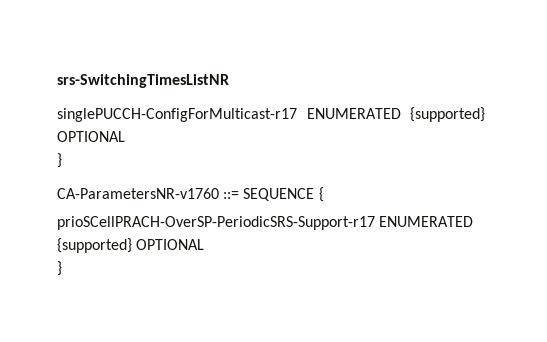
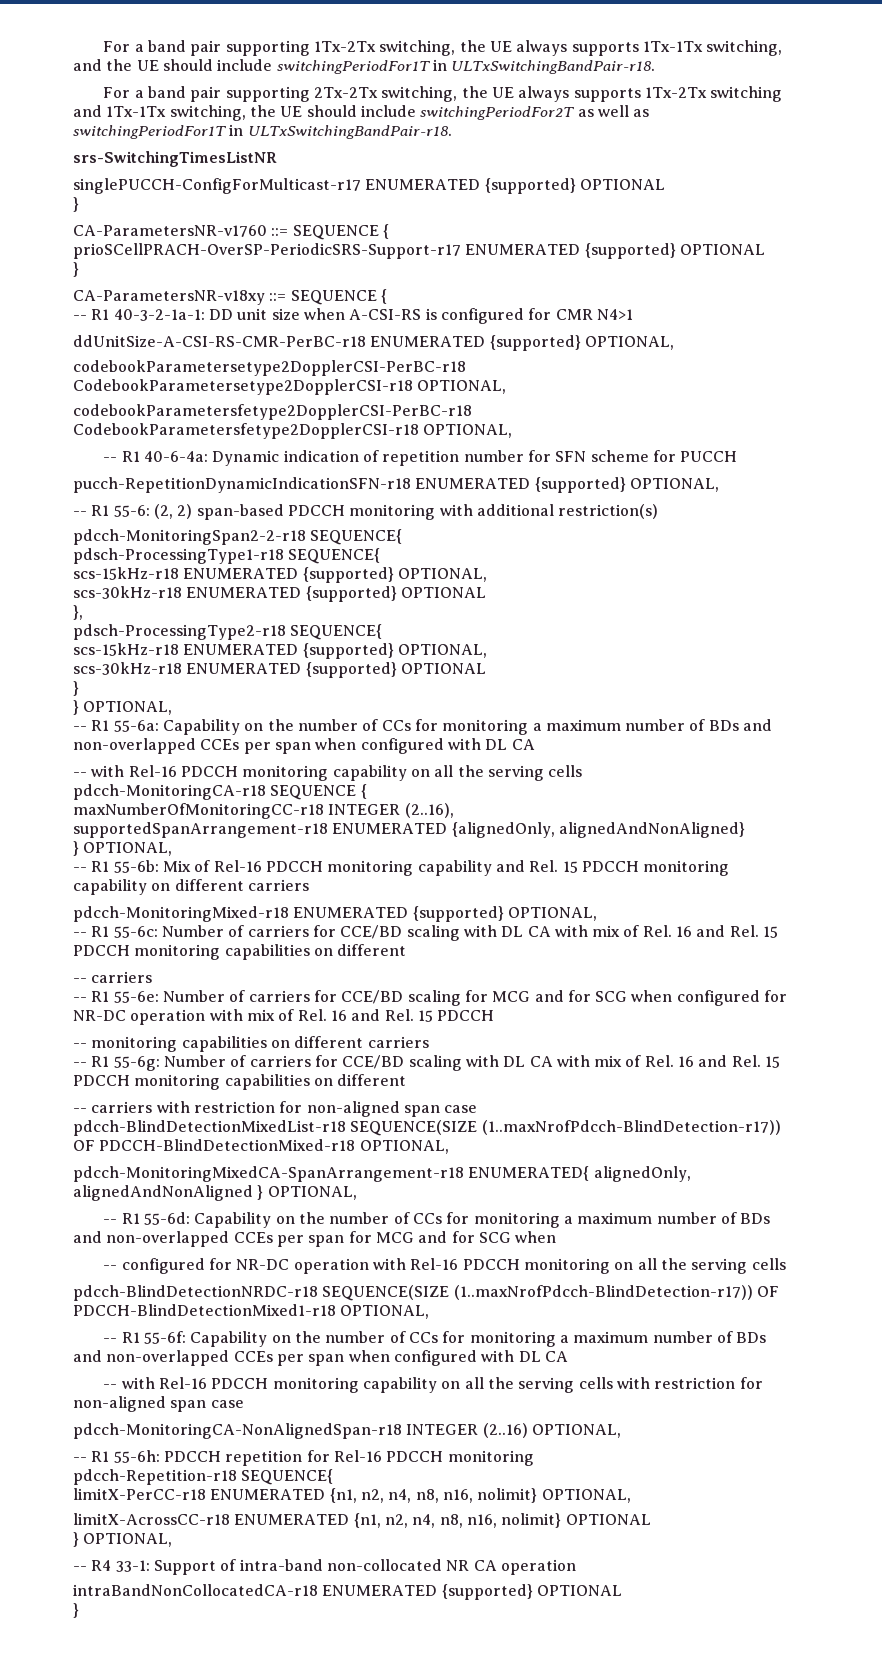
(57, 81) none -> [103,40,783,56] [73,59,656,74] [103,86,783,102] [73,105,650,121] [73,124,452,139] For a band pair supporting 1Tx-2Tx switching, the UE always supports 1Tx-1Tx switching, and the UE should include switchingPeriodFor1T in ULTxSwitchingBandPair-r18. // For a band pair supporting 2Tx-2Tx switching, the UE always supports 1Tx-2Tx switching and 1Tx-1Tx switching, the UE should include switchingPeriodFor2T as well as switchingPeriodFor1T in ULTxSwitchingBandPair-r18. //
(62, 268) none -> [73,289,387,305] [73,308,633,324] [73,335,674,351] [73,360,466,376] [73,379,507,395] [73,404,472,420] [73,423,513,439] [103,450,738,466] [73,477,719,493] [73,504,659,520] [73,529,403,545] [73,548,381,564] [73,567,487,583] [73,586,486,602] [73,605,83,620] [73,624,383,640] [73,643,487,659] [73,662,486,678] [73,681,79,696] [73,700,173,715] [73,719,773,735] [73,738,535,754] [73,765,583,781] [73,784,367,800] [73,803,454,819] [73,822,745,838] [73,841,173,856] [73,860,730,876] [73,879,309,895] [73,906,597,922] [73,925,779,941] [73,944,407,960] [73,971,153,983] [73,990,788,1006] [73,1009,495,1025] [73,1036,429,1052] [73,1055,781,1071] [73,1074,407,1090] [73,1101,478,1117] [73,1120,781,1136] [73,1139,449,1154] [73,1166,691,1182] [73,1185,357,1201] [103,1212,771,1228] [73,1231,557,1247] [103,1258,786,1274] [73,1285,779,1301] [73,1304,430,1319] [103,1331,767,1347] [73,1350,568,1366] [103,1377,763,1393] [73,1396,244,1412] [73,1423,621,1439] [73,1450,534,1466] [73,1469,334,1485] [73,1488,631,1503] [73,1513,651,1528] [73,1532,173,1547] [73,1559,576,1575] [73,1584,622,1600] [73,1603,79,1618] // CA-ParametersNR-v18xy ::= SEQUENCE { // -- R1 40-3-2-1a-1: DD unit size when A-CSI-RS is configured for CMR N4>1 // ddUnitSize-A-CSI-RS-CMR-PerBC-r18 ENUMERATED {supported} OPTIONAL, // codebookParametersetype2DopplerCSI-PerBC-r18 CodebookParametersetype2DopplerCSI-r18 OPTIONAL, // codebookParametersfetype2DopplerCSI-PerBC-r18 CodebookParametersfetype2DopplerCSI-r18 OPTIONAL, // -- R1 40-6-4a: Dynamic indication of repetition number for SFN scheme for PUCCH // pucch-RepetitionDynamicIndicationSFN-r18 ENUMERATED {supported} OPTIONAL, // -- R1 55-6: (2, 2) span-based PDCCH monitoring with additional restriction(s) // pdcch-MonitoringSpan2-2-r18 SEQUENCE{ // pdsch-ProcessingType1-r18 SEQUENCE{ // scs-15kHz-r18 ENUMERATED {supported} OPTIONAL, // scs-30kHz-r18 ENUMERATED {supported} OPTIONAL // }, // pdsch-ProcessingType2-r18 SEQUENCE{ // scs-15kHz-r18 ENUMERATED {supported} OPTIONAL, // scs-30kHz-r18 ENUMERATED {supported} OPTIONAL // } // } OPTIONAL, // -- R1 55-6a: Capability on the number of CCs for monitoring a maximum number of BDs and non-overlapped CCEs per span when configured with DL CA // -- with Rel-16 PDCCH monitoring capability on all the serving cells // pdcch-MonitoringCA-r18 SEQUENCE { // maxNumberOfMonitoringCC-r18 INTEGER (2..16), // supportedSpanArrangement-r18 ENUMERATED {alignedOnly, alignedAndNonAligned} // } OPTIONAL, // -- R1 55-6b: Mix of Rel-16 PDCCH monitoring capability and Rel. 15 PDCCH monitoring capability on different carriers // pdcch-MonitoringMixed-r18 ENUMERATED {supported} OPTIONAL, // -- R1 55-6c: Number of carriers for CCE/BD scaling with DL CA with mix of Rel. 16 and Rel. 15 PDCCH monitoring capabilities on different // -- carriers // -- R1 55-6e: Number of carriers for CCE/BD scaling for MCG and for SCG when configured for NR-DC operation with mix of Rel. 16 and Rel. 15 PDCCH // -- monitoring capabilities on different carriers // -- R1 55-6g: Number of carriers for CCE/BD scaling with DL CA with mix of Rel. 16 and Rel. 15 PDCCH monitoring capabilities on different // -- carriers with restriction for non-aligned span case // pdcch-BlindDetectionMixedList-r18 SEQUENCE(SIZE (1..maxNrofPdcch-BlindDetection-r17)) OF PDCCH-BlindDetectionMixed-r18 OPTIONAL, // pdcch-MonitoringMixedCA-SpanArrangement-r18 ENUMERATED{ alignedOnly, alignedAndNonAligned } OPTIONAL, // -- R1 55-6d: Capability on the number of CCs for monitoring a maximum number of BDs and non-overlapped CCEs per span for MCG and for SCG when // -- configured for NR-DC operation with Rel-16 PDCCH monitoring on all the serving cells // pdcch-BlindDetectionNRDC-r18 SEQUENCE(SIZE (1..maxNrofPdcch-BlindDetection-r17)) OF PDCCH-BlindDetectionMixed1-r18 OPTIONAL, // -- R1 55-6f: Capability on the number of CCs for monitoring a maximum number of BDs and non-overlapped CCEs per span when configured with DL CA // -- with Rel-16 PDCCH monitoring capability on all the serving cells with restriction for non-aligned span case // pdcch-MonitoringCA-NonAlignedSpan-r18 INTEGER (2..16) OPTIONAL, // -- R1 55-6h: PDCCH repetition for Rel-16 PDCCH monitoring // pdcch-Repetition-r18 SEQUENCE{ // limitX-PerCC-r18 ENUMERATED {n1, n2, n4, n8, n16, nolimit} OPTIONAL, // limitX-AcrossCC-r18 ENUMERATED {n1, n2, n4, n8, n16, nolimit} OPTIONAL // } OPTIONAL, // -- R4 33-1: Support of intra-band non-collocated NR CA operation // intraBandNonCollocatedCA-r18 ENUMERATED {supported} OPTIONAL // }

